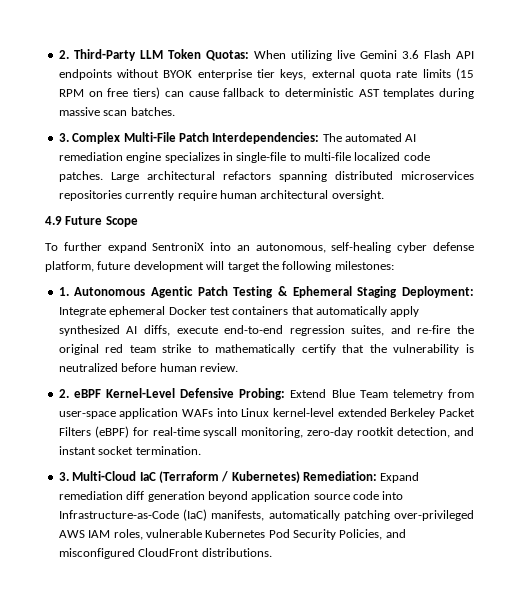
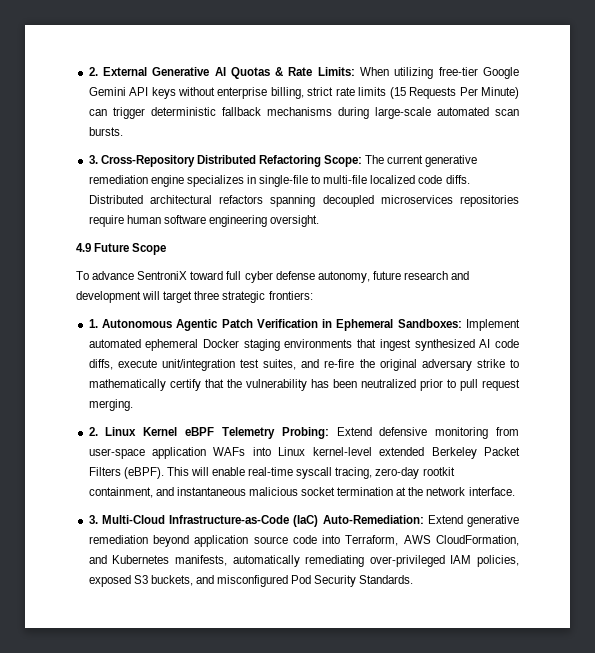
[58,49,474,61] [58,68,474,80] [58,87,474,99] [58,107,175,116] [58,132,417,144] 2. Third-Party LLM Token Quotas: When utilizing live Gemini 3.6 Flash API endpoints without BYOK enterprise tier keys, external quota rate limits (15 RPM on free tiers) can cause fallback to deterministic AST templates during massive scan batches. // 3. Complex Multi-File Patch Interdependencies: The automated AI -> [88,67,519,79] [88,87,519,99] [88,107,519,119] [88,127,123,136] [88,155,478,167] 2. External Generative AI Quotas & Rate Limits: When utilizing free-tier Google Gemini API keys without enterprise billing, strict rate limits (15 Requests Per Minute) can trigger deterministic fallback mechanisms during large-scale automated scan bursts. // 3. Cross-Repository Distributed Refactoring Scope: The current generative
[58,171,139,182] patches. Large -> [445,175,470,184] [88,195,143,204] diffs. Distributed
[334,171,393,180] distributed -> [322,195,374,207] decoupled
[125,190,175,201] currently -> (519, 201) none
[260,190,329,199] architectural -> [163,215,267,227] software engineering
[63,242,474,253] [45,261,394,272] [58,286,474,298] [58,306,420,317] further expand SentroniX into an autonomous, self-healing cyber defense platform, future development will target the following milestones: // 1. Autonomous Agentic Patch Testing & Ephemeral Staging Deployment: Integrate ephemeral Docker test containers that automatically apply -> [92,271,470,283] [76,291,313,303] [88,319,520,331] [88,339,411,351] advance SentroniX toward full cyber defense autonomy, future research and development will target three strategic frontiers: // 1. Autonomous Agentic Patch Verification in Ephemeral Sandboxes: Implement automated ephemeral Docker staging environments that ingest
(138, 330) none -> [495,339,519,348] code
[224,325,345,336] end-to-end regression -> [161,359,260,371] unit/integration test
[105,344,156,353] red team -> [421,359,472,371] adversary
[465,344,474,353] [58,363,238,372] [58,388,443,400] is neutralized before human review. // 2. eBPF Kernel-Level Defensive Probing: Extend Blue Team telemetry -> [310,379,520,391] [88,399,133,411] [88,427,489,439] has been neutralized prior to pull request merging. // 2. Linux Kernel eBPF Telemetry Probing: Extend defensive monitoring
[94,426,149,438] (eBPF) for -> [123,467,246,479] (eBPF). This will enable
[241,427,304,438] monitoring, -> [335,467,373,479] tracing,
[397,427,475,438] [58,446,201,455] [58,471,420,483] [58,491,205,502] detection, and instant socket termination. // 3. Multi-Cloud IaC (Terraform / Kubernetes) Remediation: Expand remediation diff generation -> [88,487,515,498] [88,515,519,527] [88,535,148,544] containment, and instantaneous malicious socket termination at the network interface. // 3. Multi-Cloud Infrastructure-as-Code (IaC) Auto-Remediation: Extend generative remediation
[58,509,474,521] [58,529,406,540] [58,548,272,559] Infrastructure-as-Code (IaC) manifests, automatically patching over-privileged AWS IAM roles, vulnerable Kubernetes Pod Security Policies, and misconfigured CloudFront distributions. -> [345,535,519,546] [88,555,519,567] [88,575,414,587] Terraform, AWS CloudFormation, and Kubernetes manifests, automatically remediating over-privileged IAM policies, exposed S3 buckets, and misconfigured Pod Security Standards.

